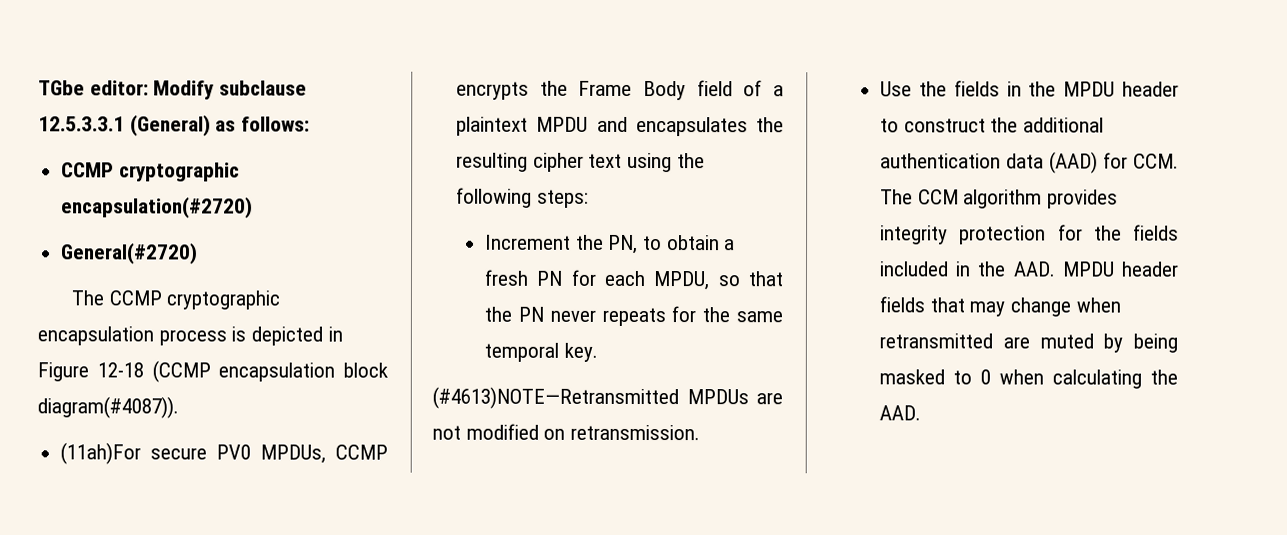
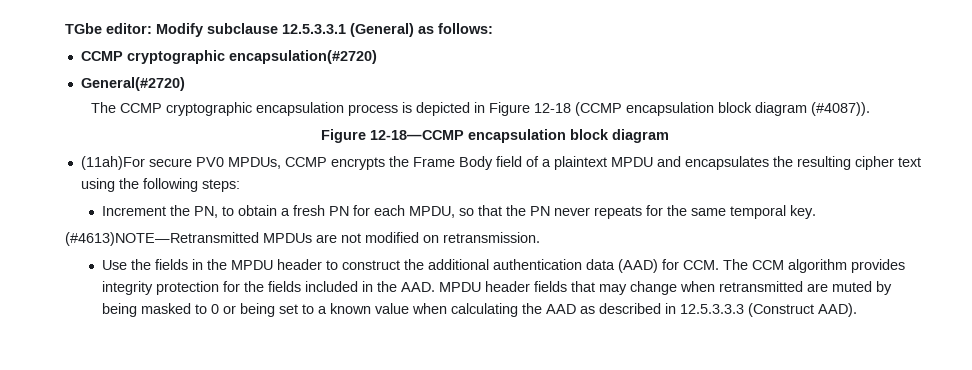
[37,396,179,419] diagram(#4087)). -> [754,102,870,116] [320,129,669,143] diagram (#4087)). // Figure 12-18—CCMP encapsulation block diagram
[999,369,1178,389] [879,405,922,421] when calculating the AAD. -> [223,303,858,317] or being set to a known value when calculating the AAD as described in 12.5.3.3.3 (Construct AAD).

